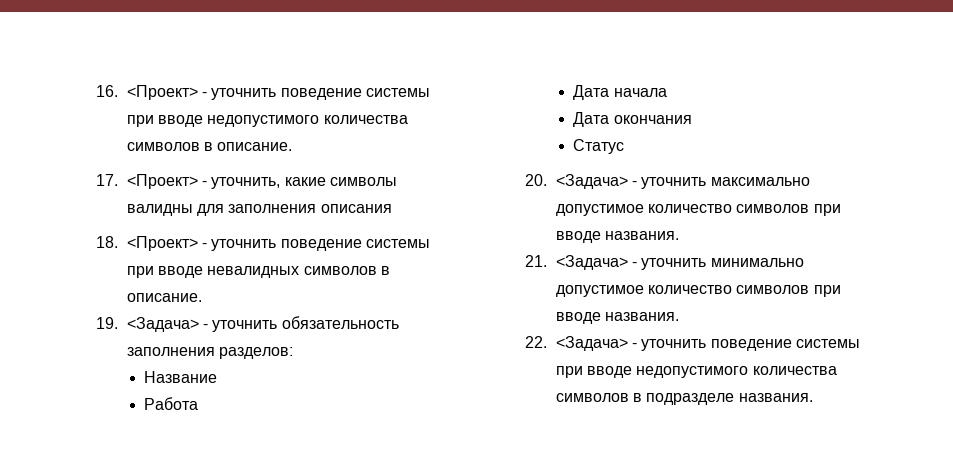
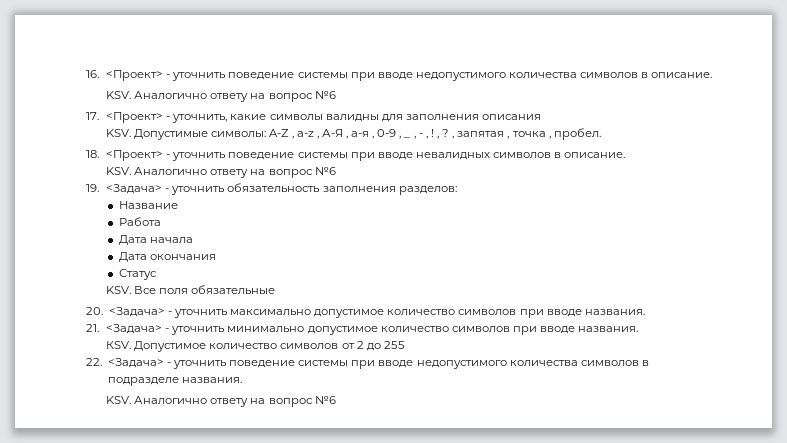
(293, 146) none -> [106,91,336,102] // KSV. Аналогично ответу на вопрос №6
(392, 208) none -> [106,128,601,140] // KSV. Допустимые символы: A-Z , a-z , А-Я , а-я , 0-9 , _ , - , ! , ? , запятая , точка , пробел.
(202, 297) none -> [106,167,336,178] // KSV. Аналогично ответу на вопрос №6
(625, 146) none -> [106,285,276,295] // KSV. Все поля обязательные
(680, 316) none -> [106,341,405,352] // КSV. Допустимое количество символов от 2 до 255
(813, 397) none -> [106,396,336,407] // KSV. Аналогично ответу на вопрос №6

